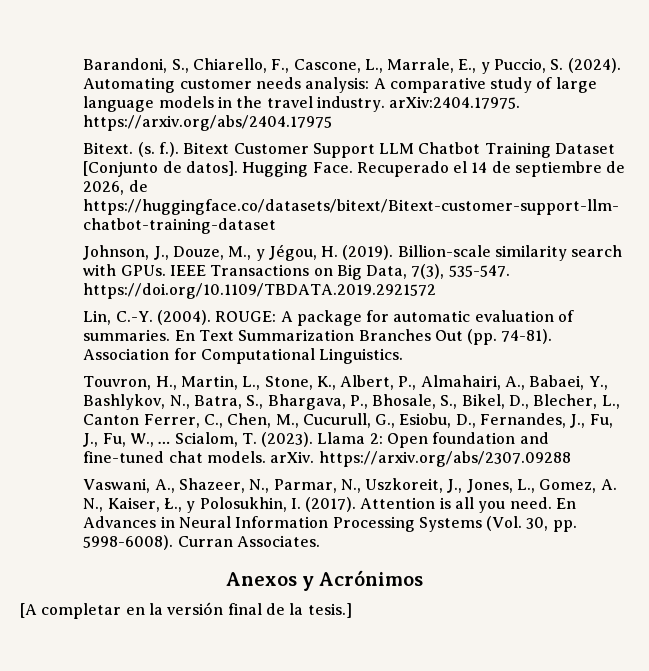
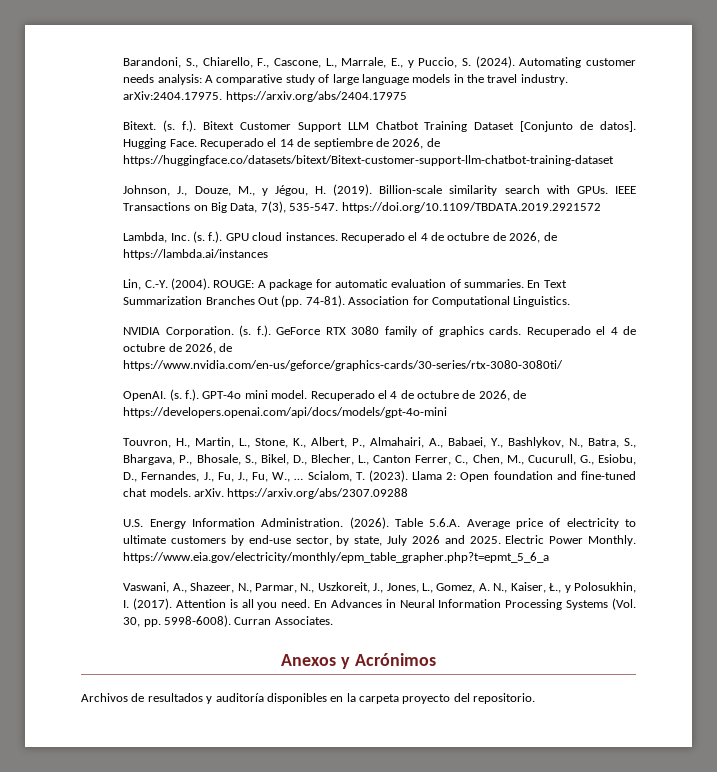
(437, 291) none -> [123,231,557,243] [123,249,269,260] // Lambda, Inc. (s. f.). GPU cloud instances. Recuperado el 4 de octubre de 2026, de https://lambda.ai/instances
(404, 356) none -> [123,325,636,337] [123,343,233,354] [123,360,564,371] [123,389,527,401] [123,407,448,418] // NVIDIA Corporation. (s. f.). GeForce RTX 3080 family of graphics cards. Recuperado el 4 de octubre de 2026, de https://www.nvidia.com/en-us/geforce/graphics-cards/30-series/rtx-3080-3080ti/ // OpenAI. (s. f.). GPT-4o mini model. Recuperado el 4 de octubre de 2026, de https://developers.openai.com/api/docs/models/gpt-4o-mini
(571, 459) none -> [123,517,637,529] [123,535,636,546] [123,552,550,563] // U.S. Energy Information Administration. (2026). Table 5.6.A. Average price of electricity to ultimate customers by end-use sector, by state, July 2026 and 2025. Electric Power Monthly. https://www.eia.gov/electricity/monthly/epm_table_grapher.php?t=epmt_5_6_a
[20,602,352,619] [A completar en la versión final de la tesis.] -> [81,693,536,704] Archivos de resultados y auditoría disponibles en la carpeta proyecto del repositorio.

